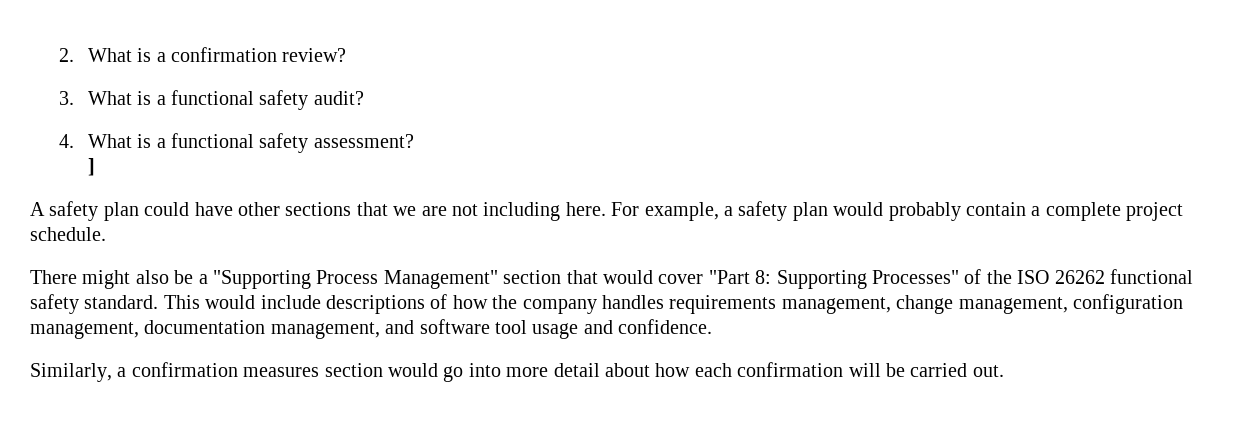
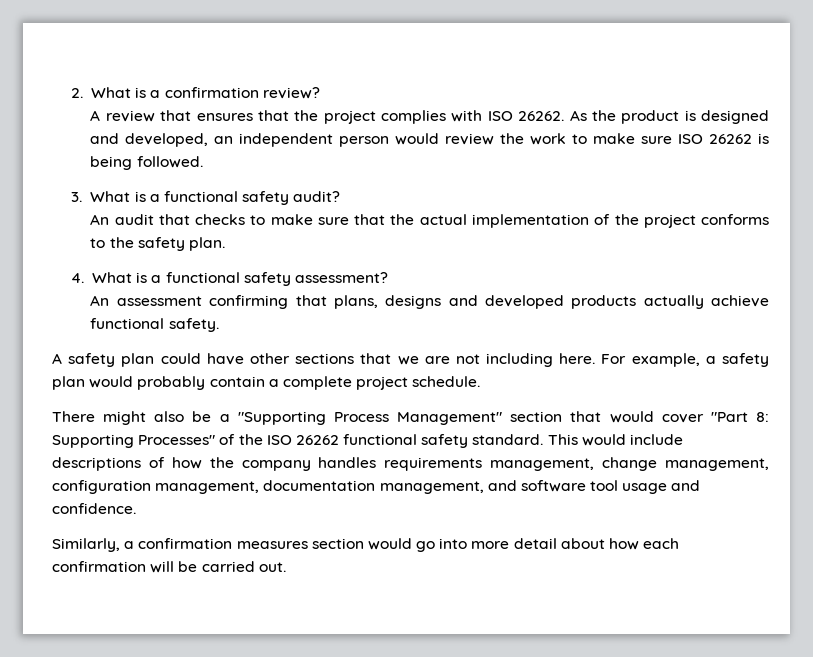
(347, 55) none -> [90,110,770,124] [90,133,769,147] [90,156,203,170] // A review that ensures that the project complies with ISO 26262. As the product is designed and developed, an independent person would review the work to make sure ISO 26262 is being followed.
(364, 98) none -> [90,214,770,228] [90,237,226,251] // An audit that checks to make sure that the actual implementation of the project conforms to the safety plan.
[87,158,95,176] ] -> [90,295,769,309] [90,318,219,332] An assessment confirming that plans, designs and developed products actually achieve functional safety.

